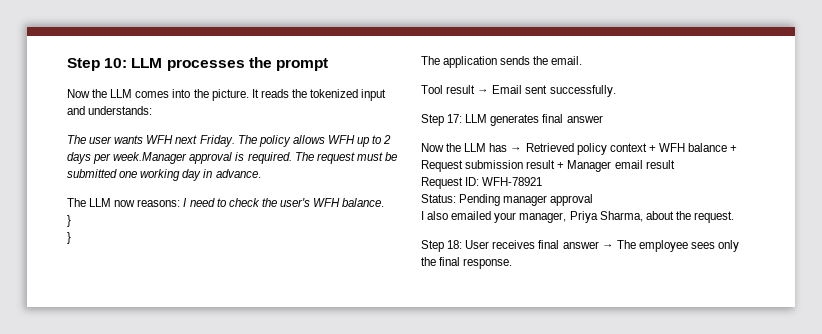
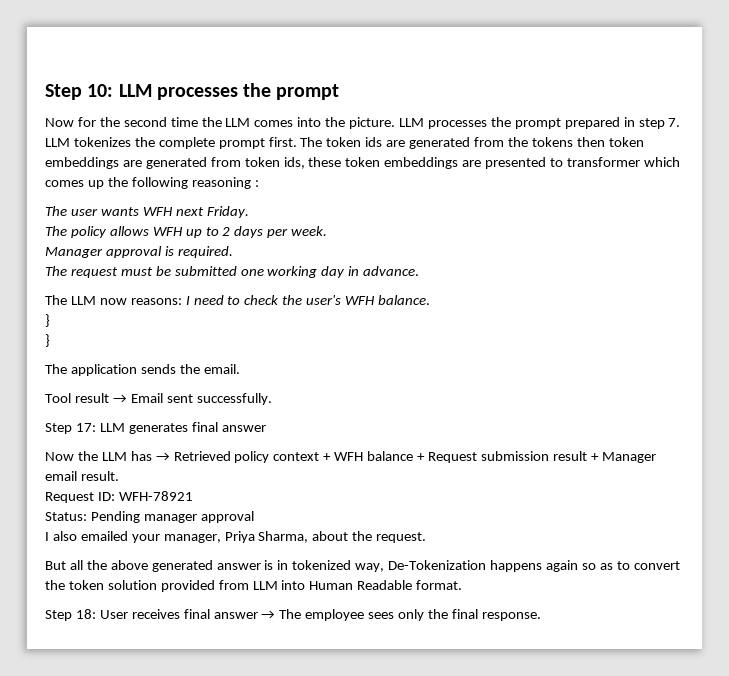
(90, 93) none -> [77,117,198,127] for the second time
[251,89,387,101] [67,106,153,115] It reads the tokenized input and understands: -> [399,117,681,129] [45,137,644,149] [45,157,680,169] [45,177,259,189] LLM processes the prompt prepared in step 7. LLM tokenizes the complete prompt first. The token ids are generated from the tokens then token embeddings are generated from token ids, these token embeddings are presented to transformer which comes up the following reasoning :
(235, 141) none -> (249, 212) //
[113,152,188,164] week.Manager -> [291,226,328,236] [45,247,103,258] week. // Manager
(292, 158) none -> (233, 252) //
[645,160,675,169] result -> [80,471,119,481] result.
(734, 217) none -> [45,560,680,572] [45,580,463,592] // But all the above generated answer is in tokenized way, De-Tokenization happens again so as to convert the token solution provided from LLM into Human Readable format.

